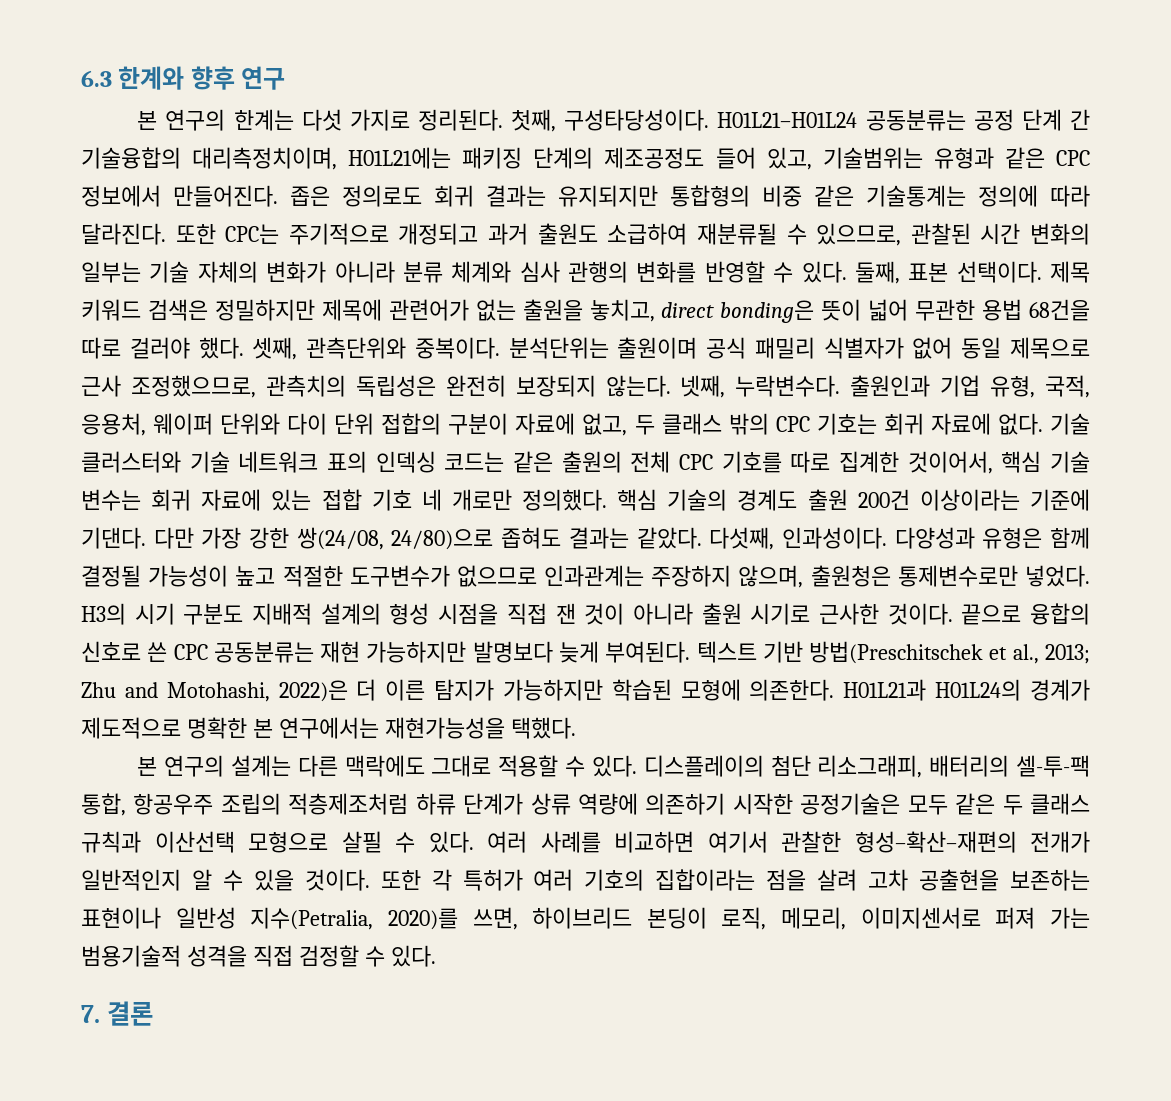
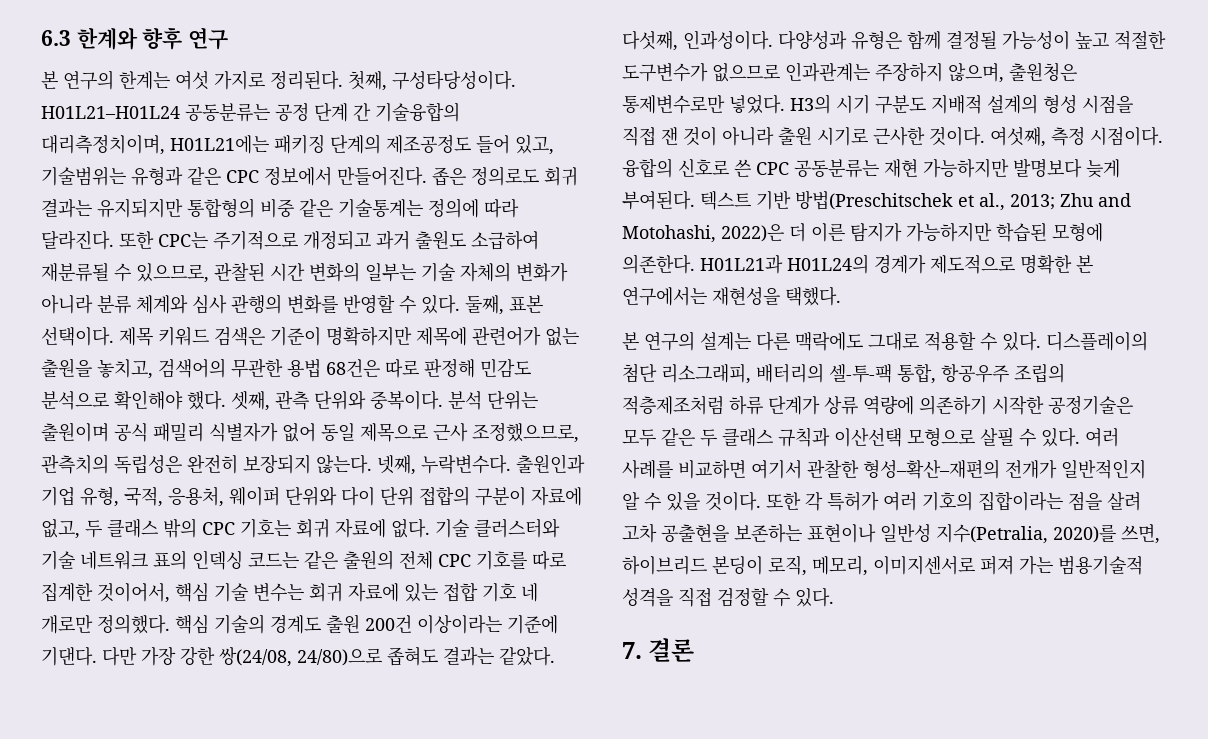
[301,109,342,131] 다섯 -> [175,71,209,90] 여섯
[214,299,315,321] 정밀하지만 -> [270,326,412,346] 기준이 명확하지만
[661,299,1091,323] [81,337,609,360] direct bonding은 뜻이 넓어 무관한 용법 68건을 따로 걸러야 했다. 셋째, 관측단위와 중복이다. 분석단위는 -> [158,358,531,378] [41,390,538,411] 검색어의 무관한 용법 68건은 따로 판정해 민감도 분석으로 확인해야 했다. 셋째, 관측 단위와 중복이다. 분석 단위는
[961,604,1022,625] 끝으로 -> [990,126,1163,147] 여섯째, 측정 시점이다.
[384,717,505,739] 재현가능성을 -> [712,287,780,306] 재현성을

